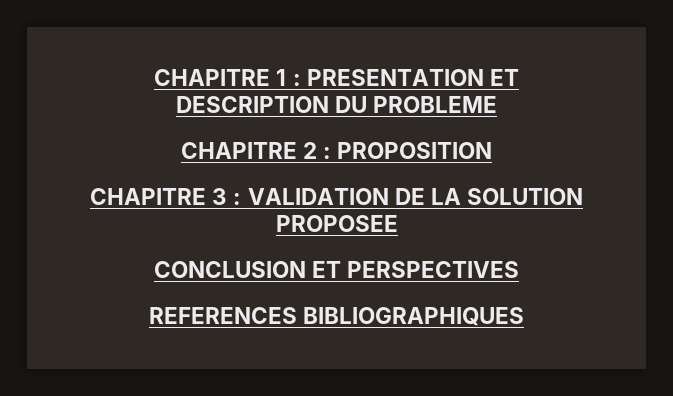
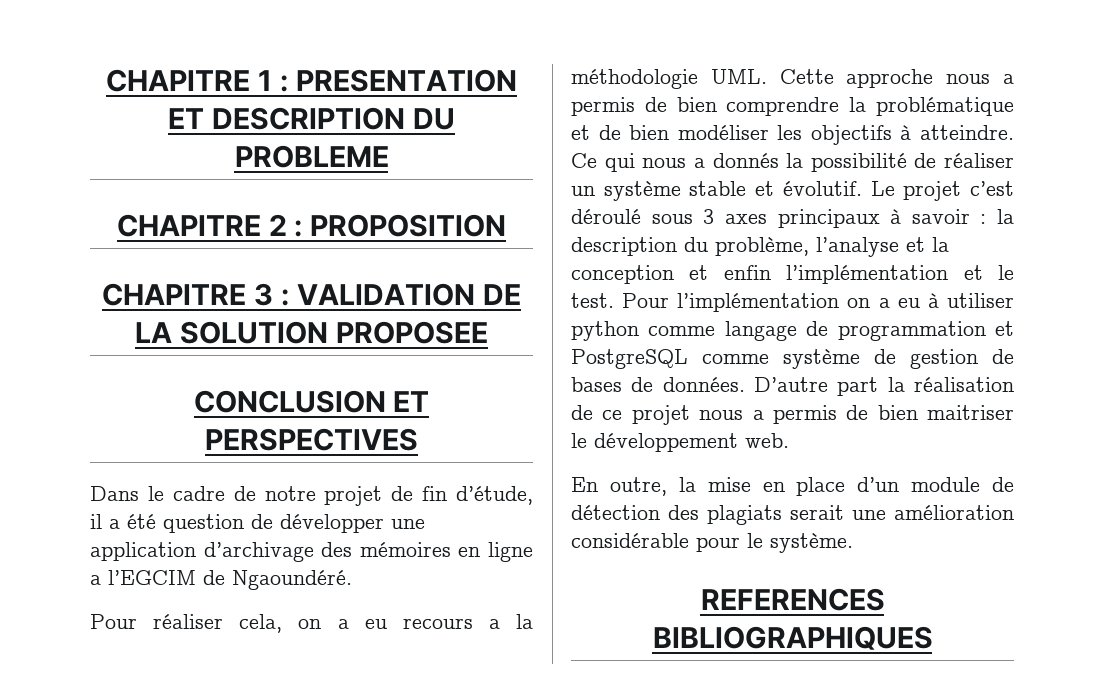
(520, 269) none -> [90,486,533,506] [90,514,425,533] [90,542,533,562] [90,570,352,590] [90,614,533,633] [571,69,1014,89] [571,97,1014,116] [571,125,1014,145] [571,153,1014,172] [571,181,1014,201] [571,209,1014,228] [571,237,949,257] [571,265,1014,284] [571,293,1015,312] [571,321,1014,341] [571,349,1014,369] [571,377,1014,396] [571,405,1014,425] [571,433,789,452] [571,477,1014,496] [571,505,1014,525] [571,533,853,553] // Dans le cadre de notre projet de fin d’étude, il a été question de développer une application d’archivage des mémoires en ligne a l’EGCIM de Ngaoundéré. // Pour réaliser cela, on a eu recours a la méthodologie UML. Cette approche nous a permis de bien comprendre la problématique et de bien modéliser les objectifs à atteindre. Ce qui nous a donnés la possibilité de réaliser un système stable et évolutif. Le projet c’est déroulé sous 3 axes principaux à savoir : la description du problème, l’analyse et la conception et enfin l’implémentation et le test. Pour l’implémentation on a eu à utiliser python comme langage de programmation et PostgreSQL comme système de gestion de bases de données. D’autre part la réalisation de ce projet nous a permis de bien maitriser le développement web. // En outre, la mise en place d’un module de détection des plagiats serait une amélioration considérable pour le système.

